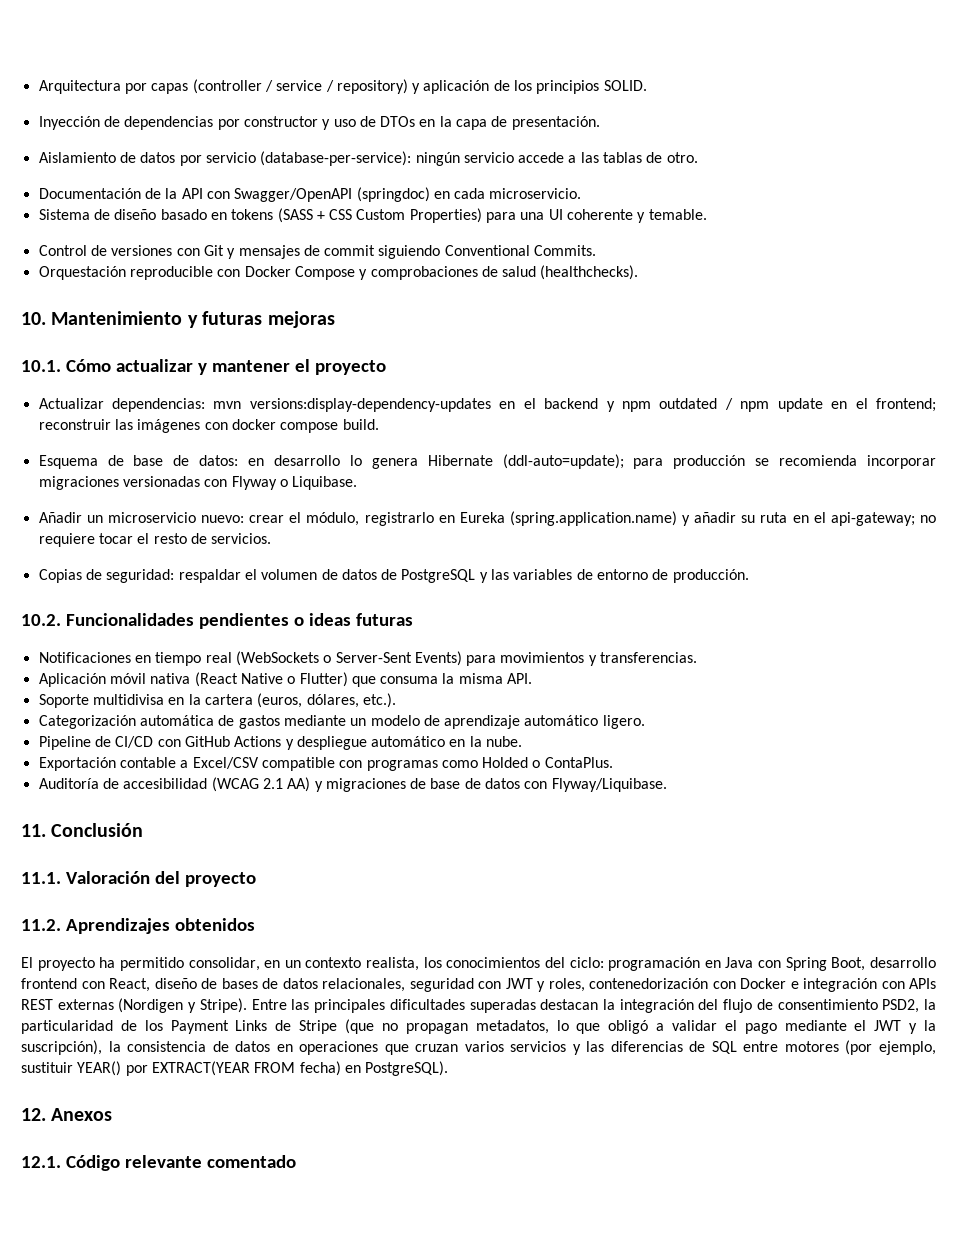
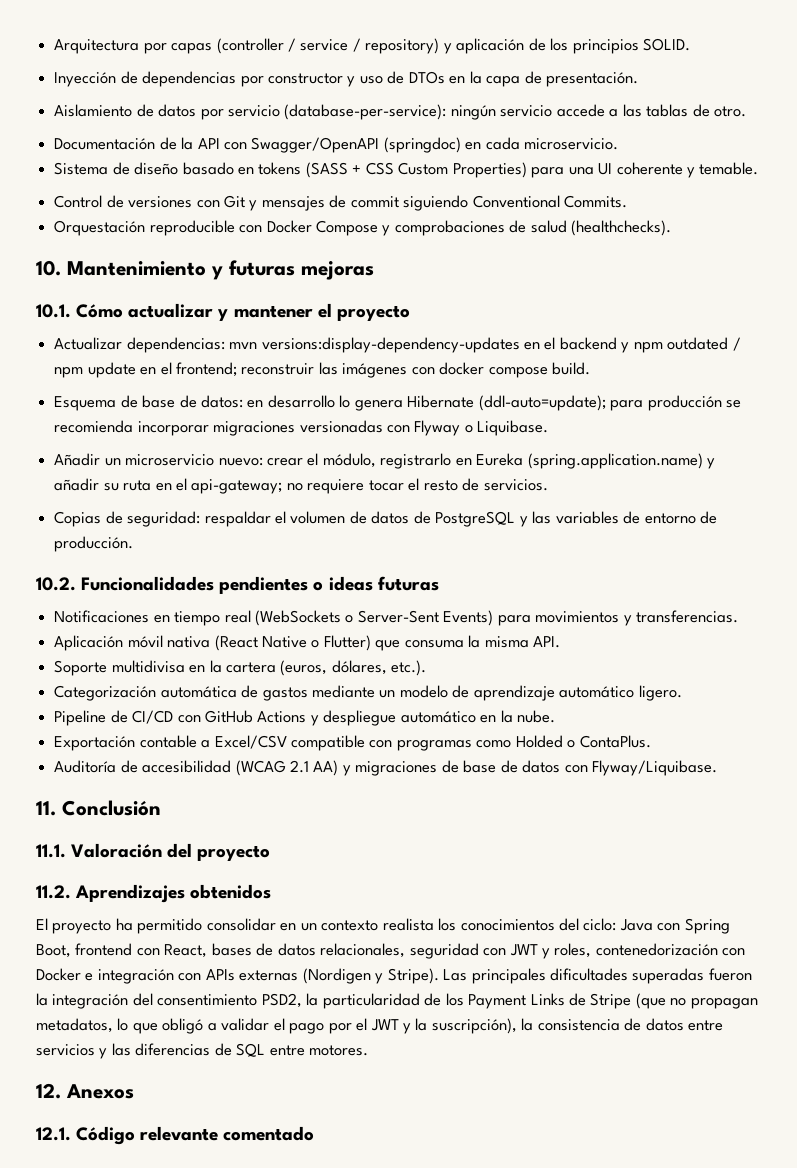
[188,957,260,971] consolidar, -> [206,918,276,931] consolidar
[366,957,420,971] realista, -> [382,918,434,931] realista
[608,957,721,971] programación en -> (617, 924) none
[870,957,937,968] desarrollo -> (71, 951) none
[154,978,217,989] diseño de -> (208, 951) none
[21,999,53,1010] REST -> (235, 975) none
[251,999,310,1010] Entre las -> [443,969,468,981] Las
[540,999,599,1010] destacan -> [708,968,752,981] fueron
[723,999,773,1013] flujo de -> (153, 999) none
[784,1020,847,1031] mediante -> [328,1023,352,1034] por
[276,1041,504,1055] en operaciones que cruzan varios -> [688,1020,724,1031] entre
[784,1040,936,1055] [21,1061,449,1076] motores (por ejemplo, sustituir YEAR() por EXTRACT(YEAR FROM fecha) en PostgreSQL). -> [309,1045,369,1056] motores.

